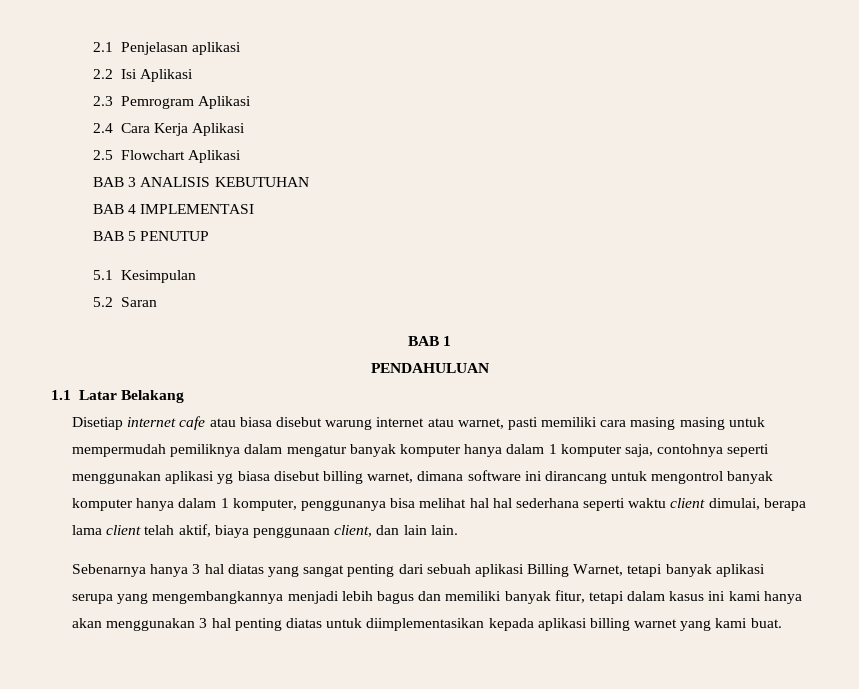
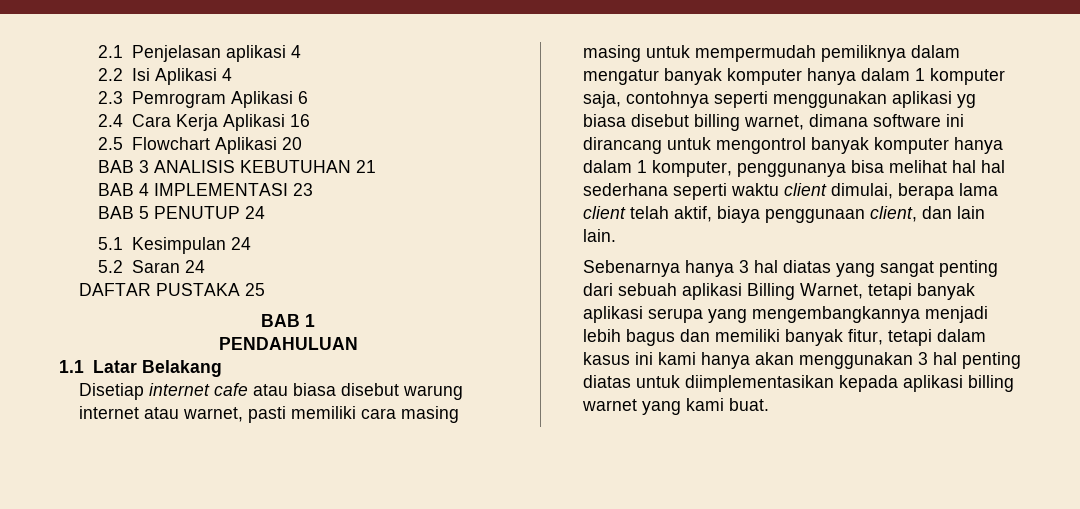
(242, 48) none -> [291,45,302,58] 4
(194, 75) none -> [222,68,233,81] 4
(252, 102) none -> [298,91,309,104] 6
(246, 129) none -> [290,114,311,127] 16
(242, 156) none -> [282,137,303,150] 20
(309, 182) none -> [356,160,377,173] 21
(255, 209) none -> [293,183,314,196] 23
(210, 236) none -> [245,206,266,219] 24
(196, 276) none -> [231,237,252,250] 24
(157, 302) none -> [185,260,206,273] [78,283,265,296] 24 // DAFTAR PUSTAKA 25

